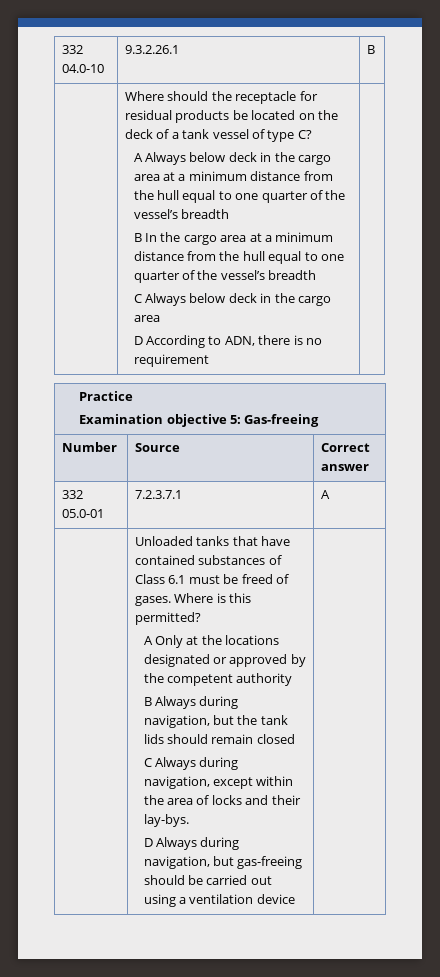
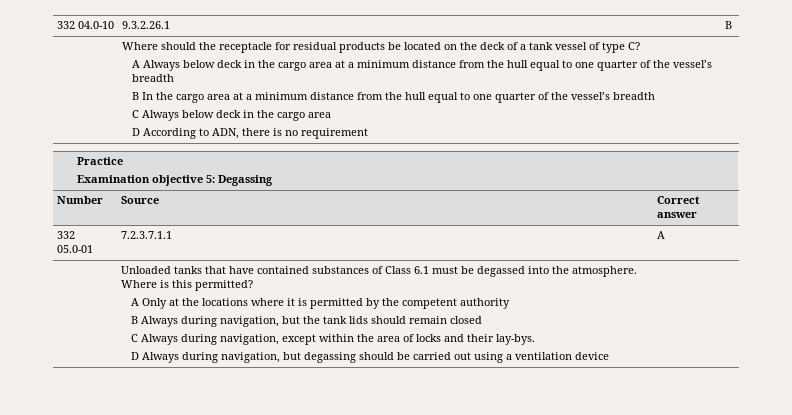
[244,414,320,427] Gas-freeing -> [217,175,273,186] Degassing
[135,490,183,499] 7.2.3.7.1 -> [121,231,173,239] 7.2.3.7.1.1
[241,574,289,584] [135,596,172,606] freed of gases. -> [477,266,638,277] degassed into the atmosphere.
[143,654,288,667] designated or approved -> [251,298,364,309] where it is permitted
[237,856,303,869] gas-freeing -> [304,352,357,363] degassing

